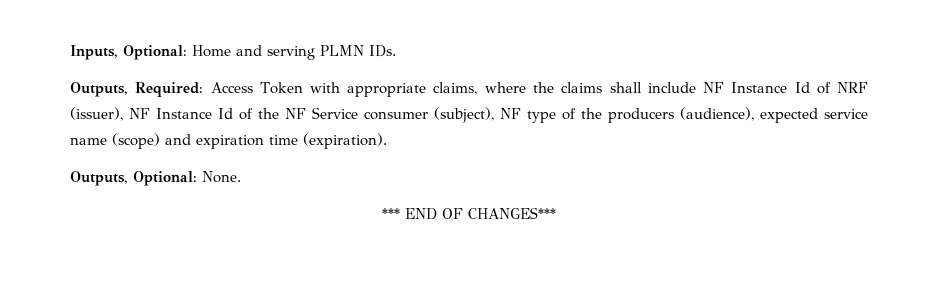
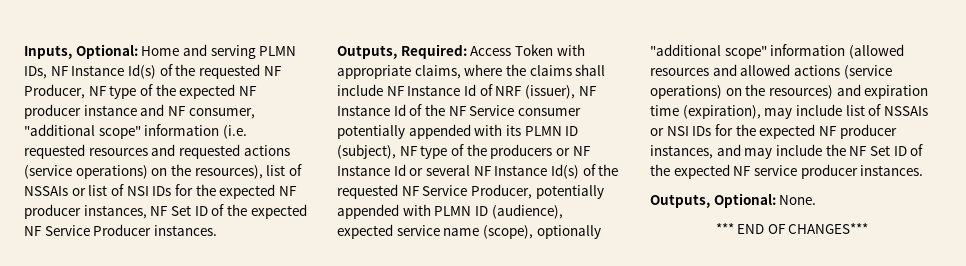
[369,45,396,57] IDs. -> [24,64,282,79] [24,84,257,99] [24,104,255,119] [24,124,247,139] [24,144,290,159] [24,164,302,179] [24,184,297,199] [24,204,307,219] [24,224,217,236] IDs, NF Instance Id(s) of the requested NF Producer, NF type of the expected NF producer instance and NF consumer, "additional scope" information (i.e. requested resources and requested actions (service operations) on the resources), list of NSSAIs or list of NSI IDs for the expected NF producer instances, NF Set ID of the expected NF Service Producer instances.
(428, 115) none -> [337,124,579,139] potentially appended with its PLMN ID
[680,107,868,123] [70,133,387,149] (audience), expected service name (scope) and expiration time (expiration). -> [555,146,591,156] [337,164,619,179] [337,184,604,199] [337,204,563,219] [337,224,601,239] [650,44,904,59] [650,64,892,79] [650,84,929,99] [650,104,928,119] [650,124,897,139] [650,144,924,159] [650,164,924,179] or NF Instance Id or several NF Instance Id(s) of the requested NF Service Producer, potentially appended with PLMN ID (audience), expected service name (scope), optionally "additional scope" information (allowed resources and allowed actions (service operations) on the resources) and expiration time (expiration), may include list of NSSAIs or NSI IDs for the expected NF producer instances, and may include the NF Set ID of the expected NF service producer instances.

